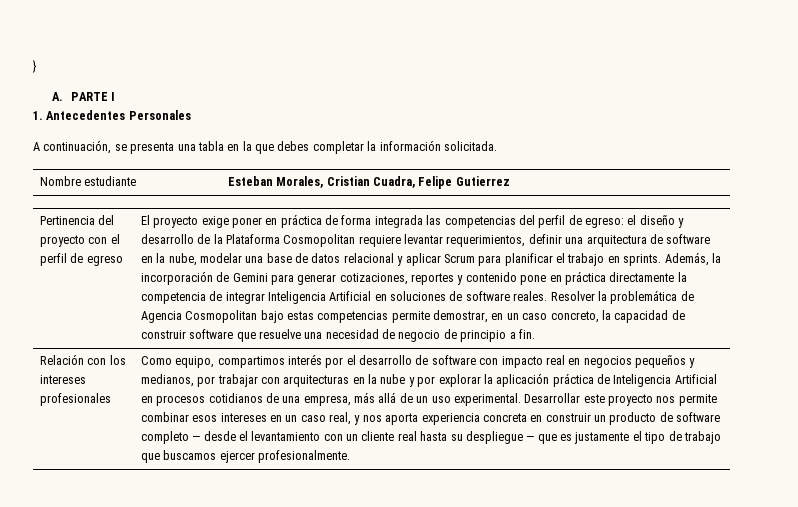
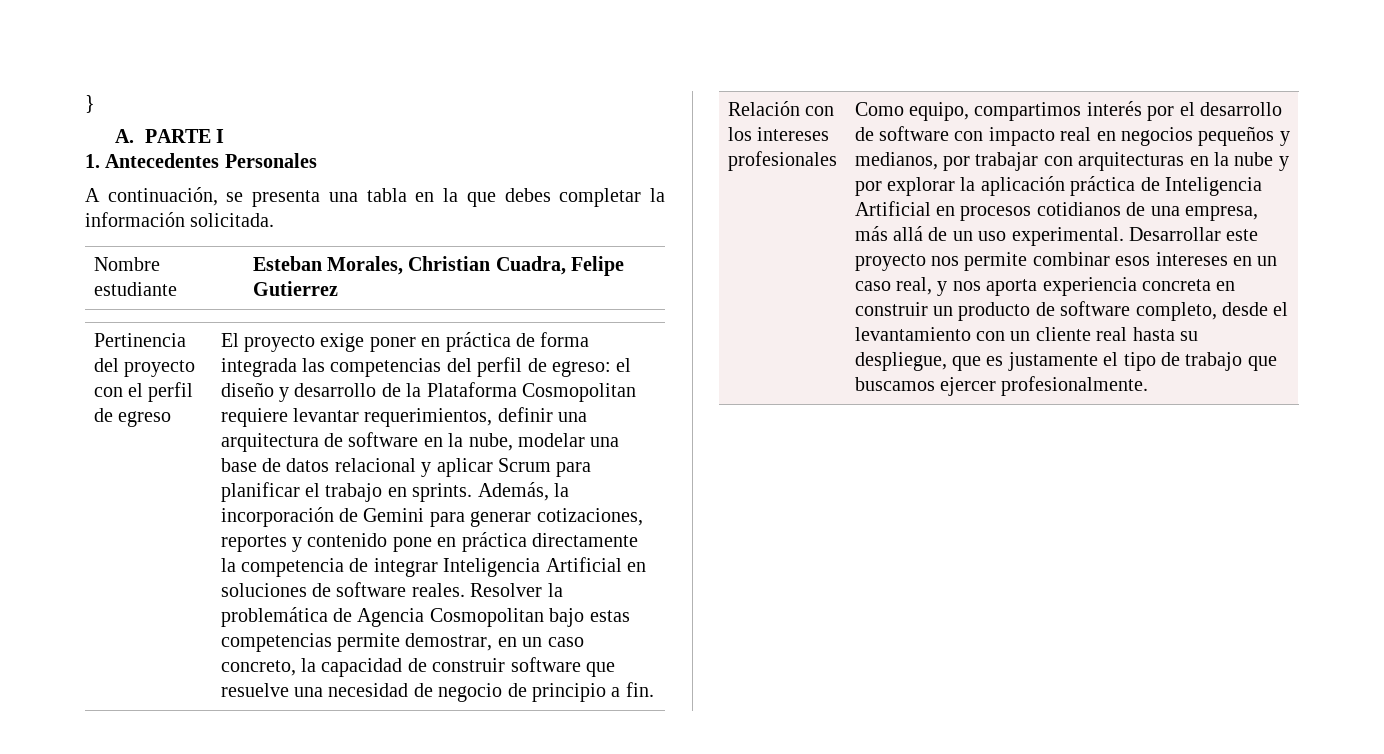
[326,176,370,186] Cristian -> [408,256,491,271] Christian
[140,431,201,444] completo — -> [1135,302,1217,321] completo,
[465,431,535,444] despliegue — -> [854,352,947,371] despliegue,

